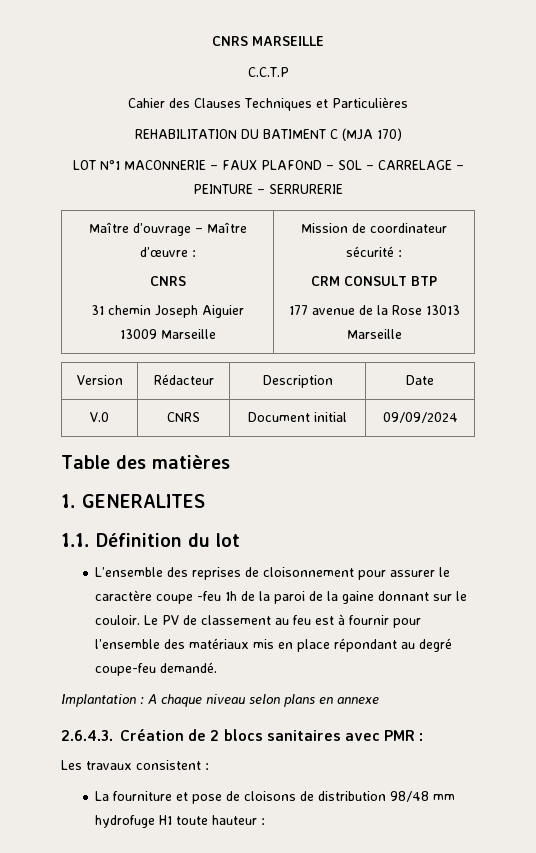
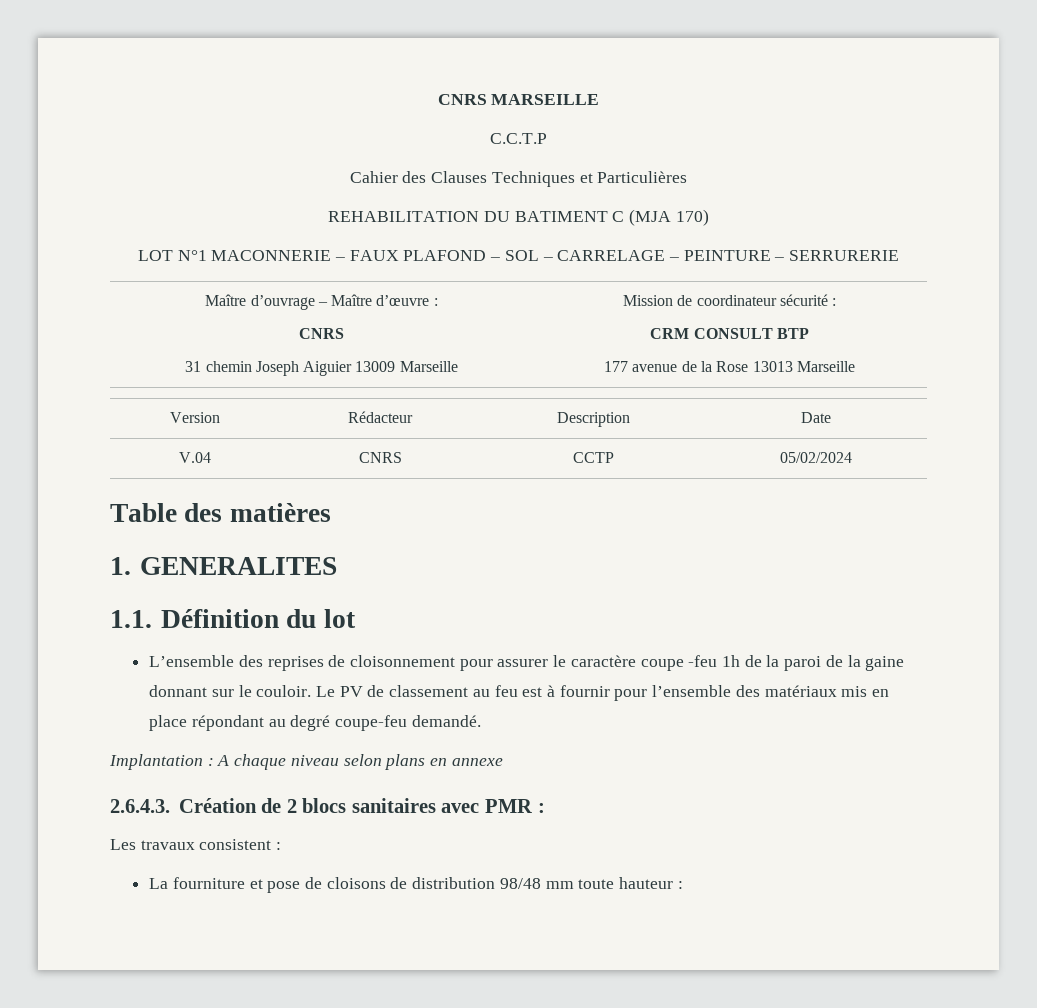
[90,412,109,422] V.0 -> [178,452,211,463] V.04
[248,412,347,422] [382,412,458,423] Document initial | 09/09/2024 -> [572,452,614,463] [779,452,852,463] CCTP | 05/02/2024
[95,815,173,828] hydrofuge H1 -> (574, 885) none

